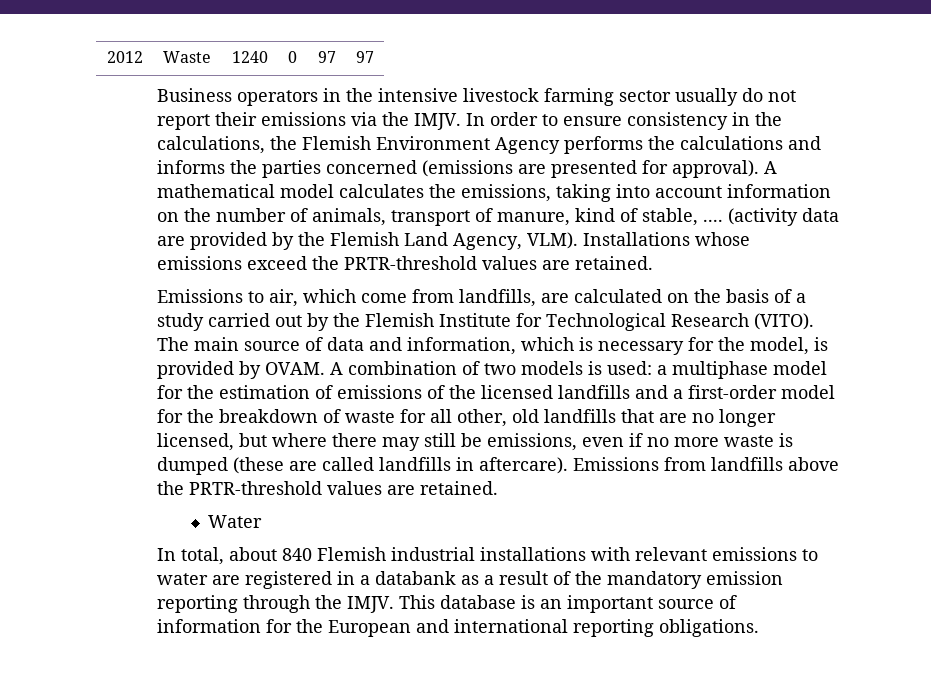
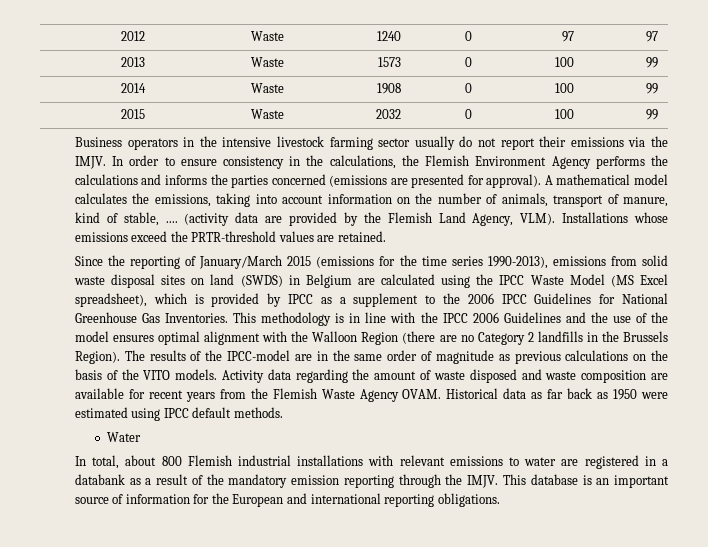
(375, 57) none -> [121,57,146,67] [251,57,285,67] [378,57,402,67] [465,57,473,67] [555,57,575,67] [646,57,659,68] [121,83,147,93] [251,83,285,93] [377,83,402,94] [465,83,473,93] [555,83,575,93] [646,83,659,94] [121,109,146,119] [251,109,285,119] [376,109,402,119] [465,109,473,119] [555,109,575,119] [646,109,659,120] // 2013 | Waste | 1573 | 0 | 100 | 99 // 2014 | Waste | 1908 | 0 | 100 | 99 // 2015 | Waste | 2032 | 0 | 100 | 99
[157,289,807,307] [157,313,815,331] [157,337,829,355] [157,361,828,379] [157,385,836,399] [157,409,777,427] [157,433,794,451] [157,457,840,475] [157,481,499,495] Emissions to air, which come from landfills, are calculated on the basis of a study carried out by the Flemish Institute for Technological Research (VITO). The main source of data and information, which is necessary for the model, is provided by OVAM. A combination of two models is used: a multiphase model for the estimation of emissions of the licensed landfills and a first-order model for the breakdown of waste for all other, old landfills that are no longer licensed, but where there may still be emissions, even if no more waste is dumped (these are called landfills in aftercare). Emissions from landfills above the PRTR-threshold values are retained. -> [74,255,668,269] [73,274,669,288] [74,293,668,307] [74,312,668,326] [74,331,669,345] [74,350,668,364] [74,369,669,383] [74,388,668,402] [74,407,283,421] Since the reporting of January/March 2015 (emissions for the time series 1990-2013), emissions from solid waste disposal sites on land (SWDS) in Belgium are calculated using the IPCC Waste Model (MS Excel spreadsheet), which is provided by IPCC as a supplement to the 2006 IPCC Guidelines for National Greenhouse Gas Inventories. This methodology is in line with the IPCC 2006 Guidelines and the use of the model ensures optimal alignment with the Walloon Region (there are no Category 2 landfills in the Brussels Region). The results of the IPCC-model are in the same order of magnitude as previous calculations on the basis of the VITO models. Activity data regarding the amount of waste disposed and waste composition are available for recent years from the Flemish Waste Agency OVAM. Historical data as far back as 1950 were estimated using IPCC default methods.
[282,548,313,561] 840 -> [161,456,182,466] 800

